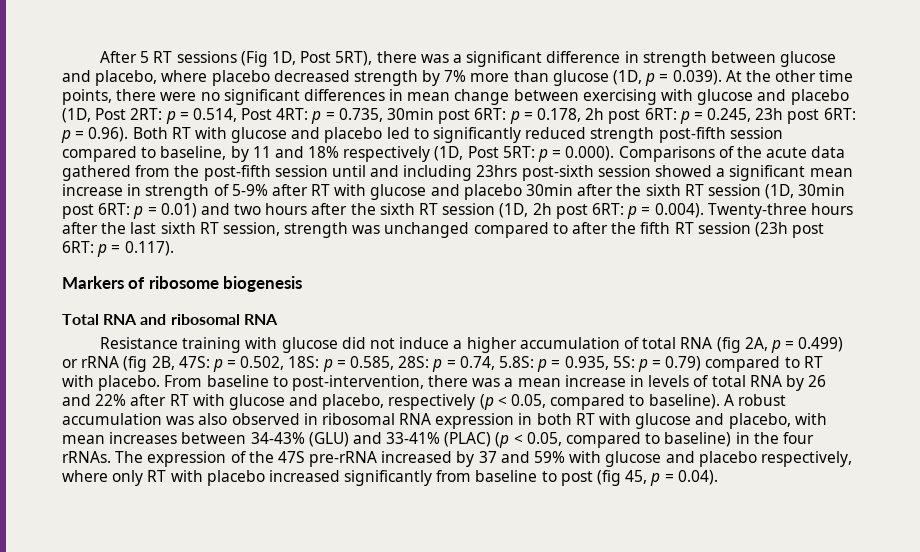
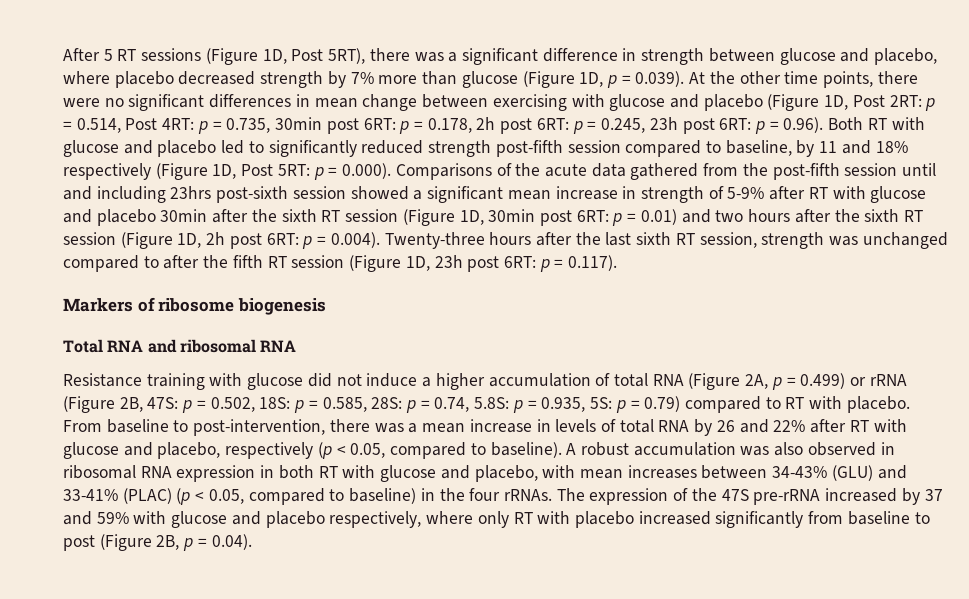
[240,51,268,67] (Fig -> [205,48,258,65] (Figure
[613,70,643,85] (1D, -> [522,71,604,88] (Figure 1D,
[62,108,91,123] (1D, -> [767,94,849,111] (Figure 1D,
[434,146,464,161] (1D, -> [155,163,237,180] (Figure 1D,
[765,184,795,199] (1D, -> [402,209,484,226] (Figure 1D,
[499,203,529,218] (1D, -> [120,232,202,249] (Figure 1D,
[754,222,788,237] (23h -> [349,255,463,272] (Figure 1D, 23h
[716,337,741,353] (fig -> [688,373,741,390] (Figure
[123,356,148,372] (fig -> [63,396,115,413] (Figure
[597,470,648,486] (fig 45, -> [99,534,180,551] (Figure 2B,

